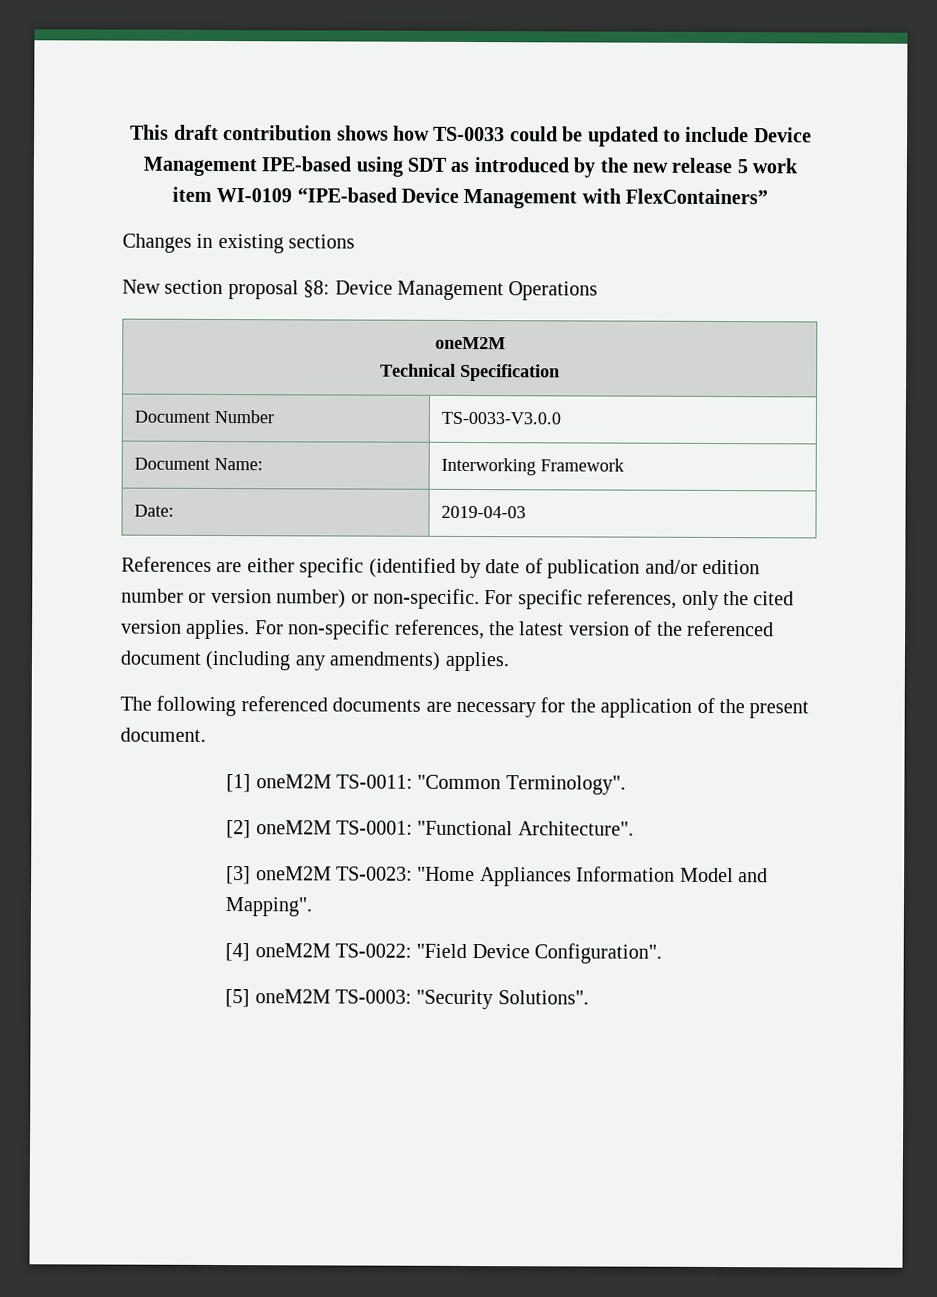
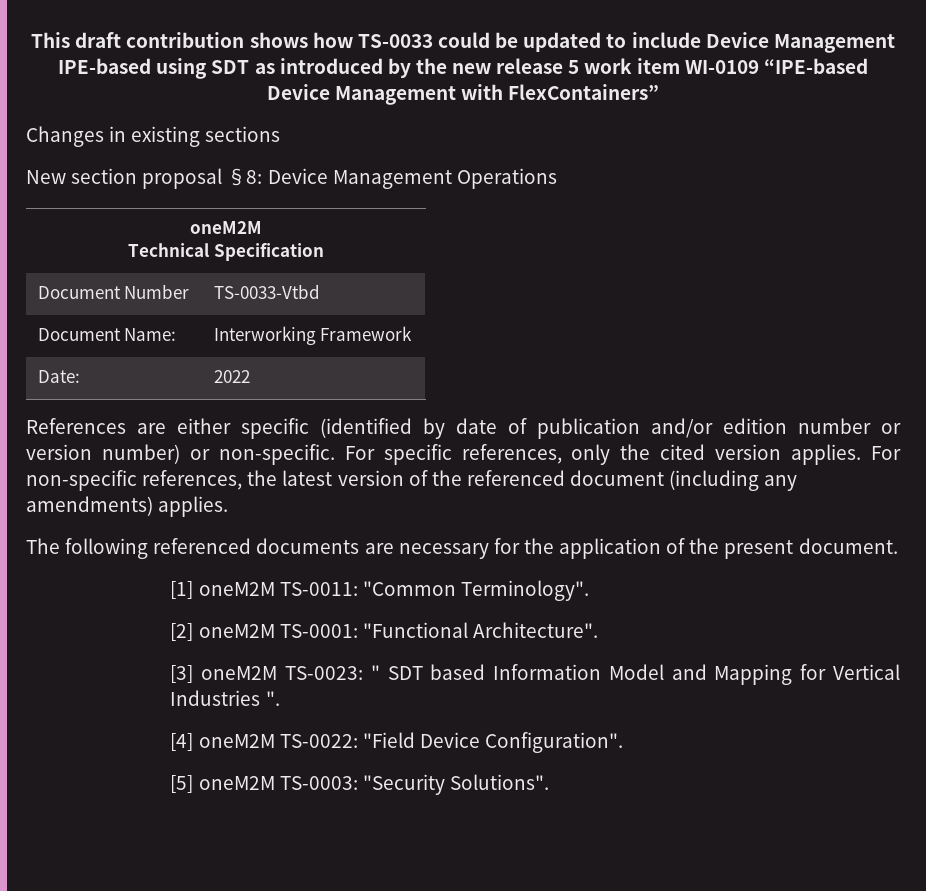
[441,411,562,425] TS-0033-V3.0.0 -> [213,284,320,299] TS-0033-Vtbd
[441,505,527,519] 2019-04-03 -> [213,370,250,383] 2022
[417,866,769,887] [225,897,313,917] "Home Appliances Information Model and Mapping". -> [370,664,900,685] [170,690,280,706] " SDT based Information Model and Mapping for Vertical Industries ".

